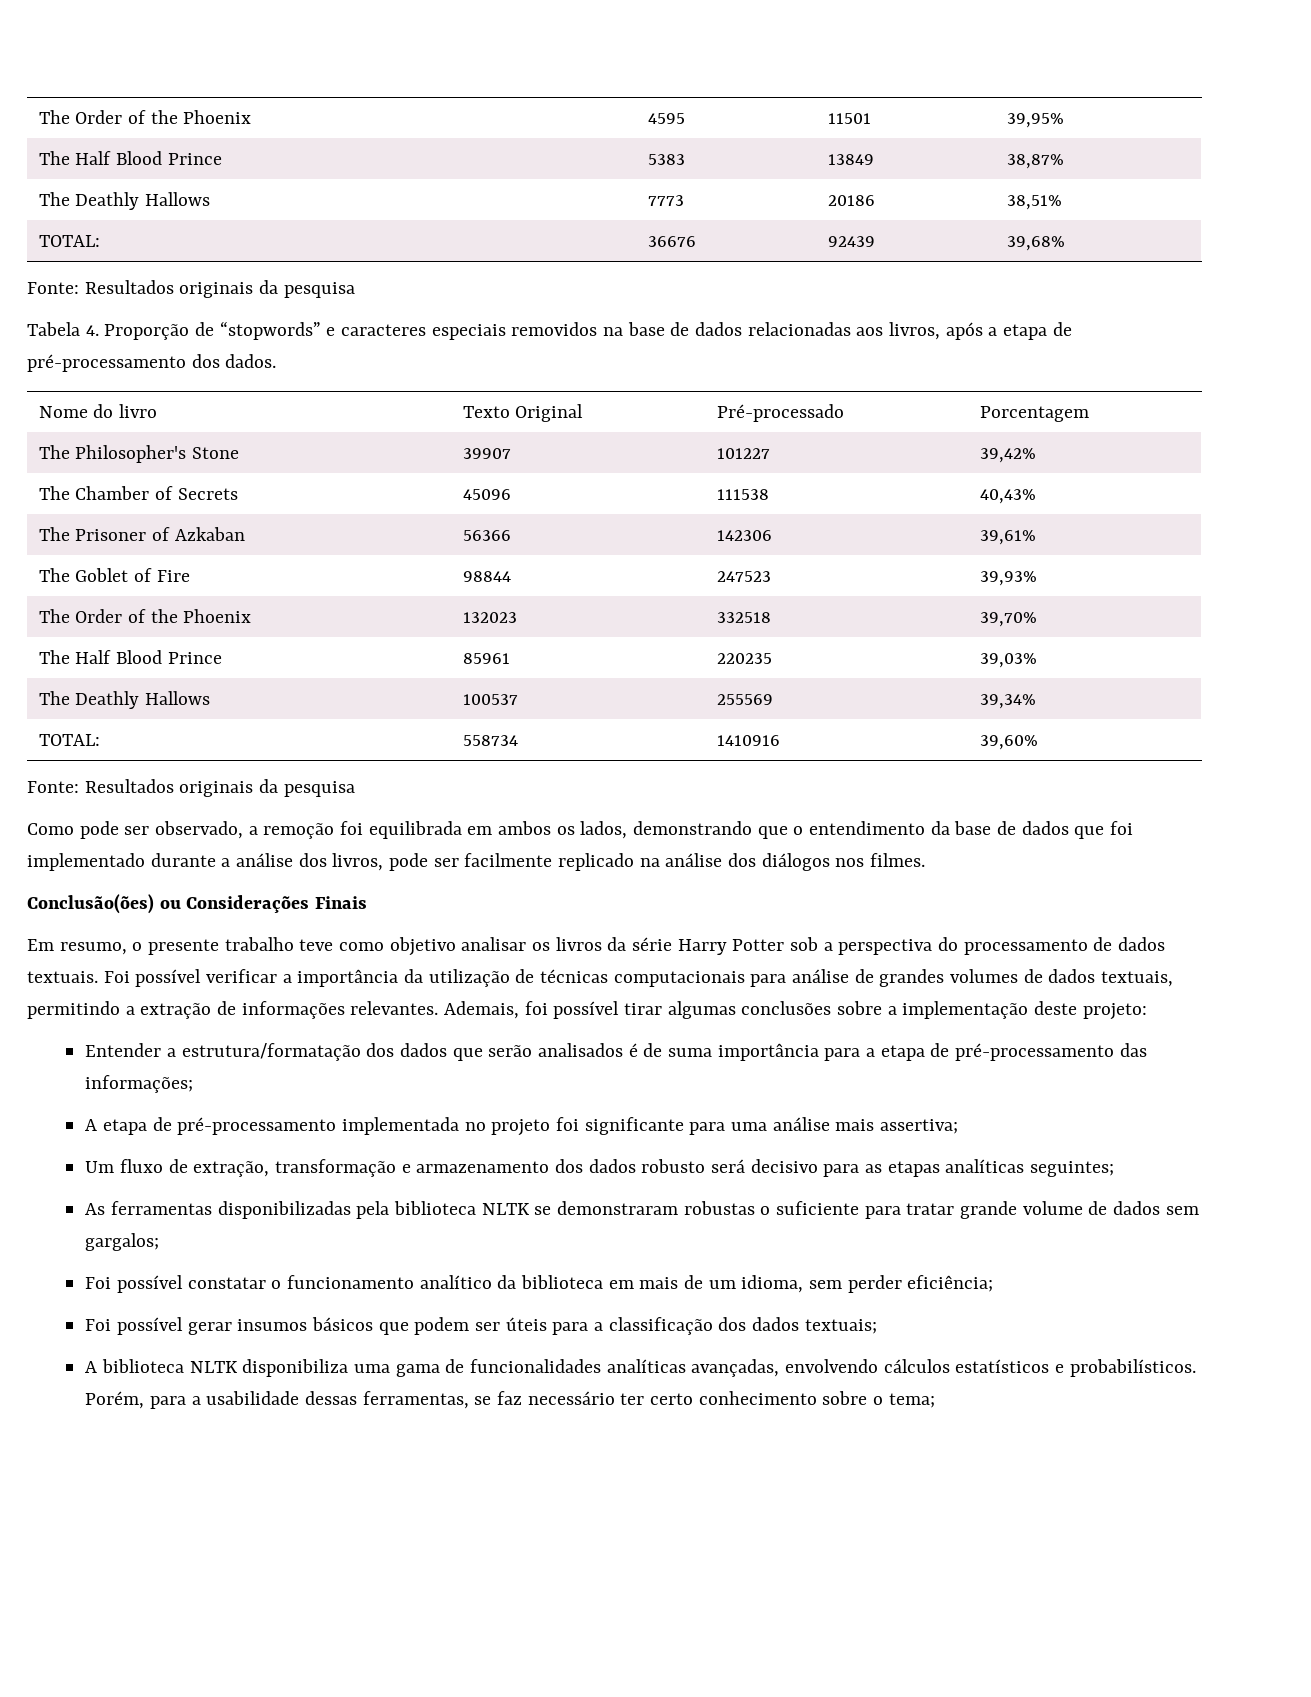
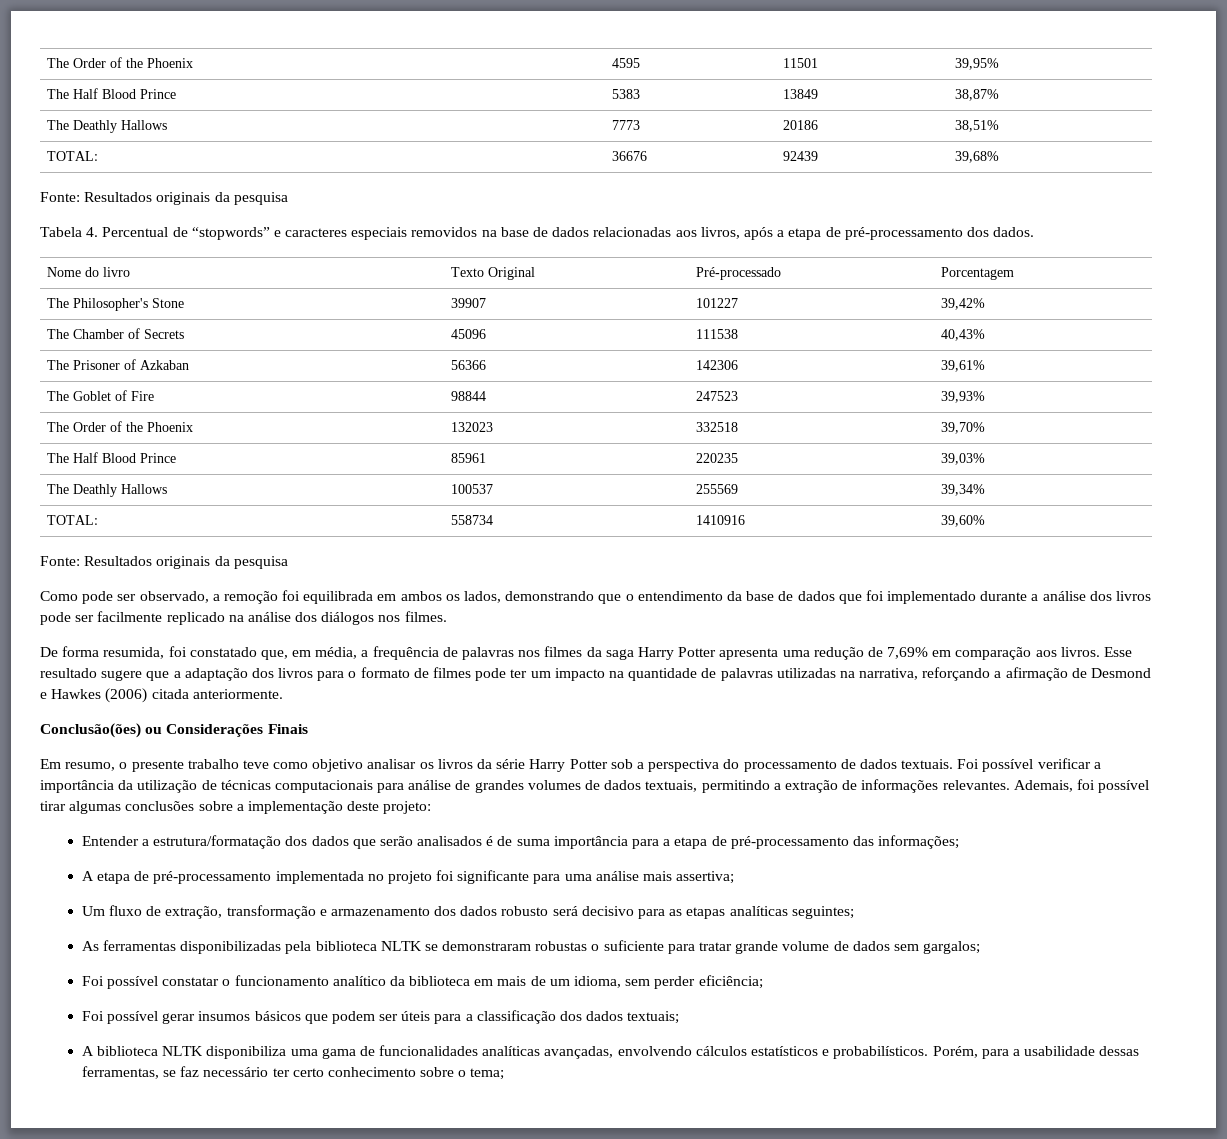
[104,324,190,340] Proporção -> [102,227,169,237] Percentual
[332,853,384,871] livros, -> [1115,591,1151,601] livros
(926, 860) none -> [40,646,1132,660] [40,667,1151,681] [40,688,283,703] // De forma resumida, foi constatado que, em média, a frequência de palavras nos filmes da saga Harry Potter apresenta uma redução de 7,69% em comparação aos livros. Esse resultado sugere que a adaptação dos livros para o formato de filmes pode ter um impacto na quantidade de palavras utilizadas na narrativa, reforçando a afirmação de Desmond e Hawkes (2006) citada anteriormente.

